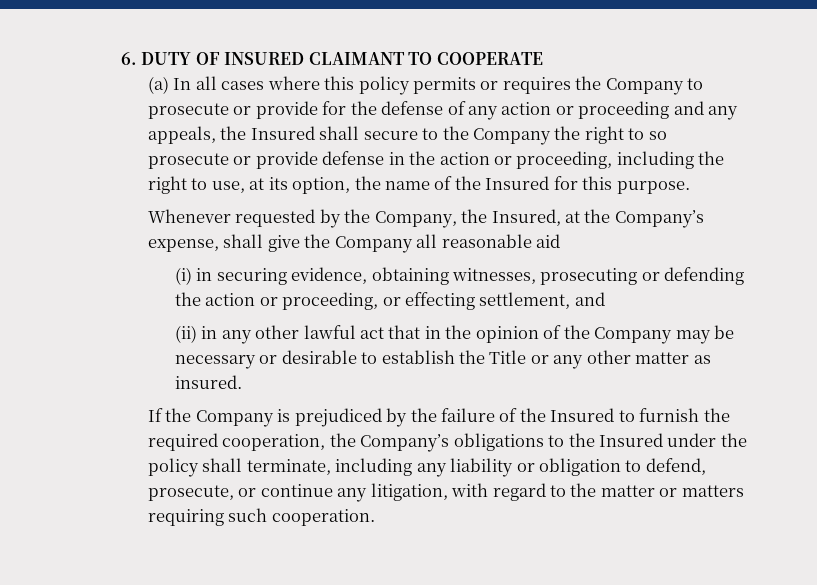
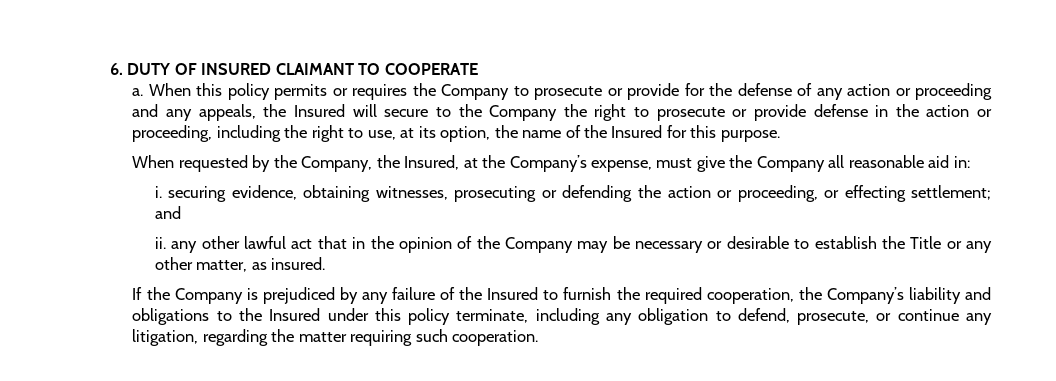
[147,76,320,94] (a) In all cases where -> [132,83,191,96] a. When
[319,126,360,140] shall -> [352,104,377,117] will
[648,131,667,140] so -> (649, 112) none
[147,209,231,223] Whenever -> [132,155,175,168] When
[223,234,264,248] shall -> [656,158,693,168] must
[174,267,213,285] // (i) in -> [953,156,970,168] [154,186,162,198] in: // i.
[479,292,571,309] settlement, -> [910,185,991,200] settlement;
[174,325,218,343] (ii) in -> [154,237,166,249] ii.
[635,352,690,364] matter -> [196,260,248,272] matter,
[410,408,437,422] the -> [361,292,388,304] any
(450, 443) none -> [908,287,992,304] liability and
[720,433,747,447] [147,458,243,477] the policy shall -> [374,308,451,325] this policy
[450,458,535,477] liability or -> (633, 319) none
[451,483,744,501] with regard to the matter or matters -> [202,329,347,346] regarding the matter

